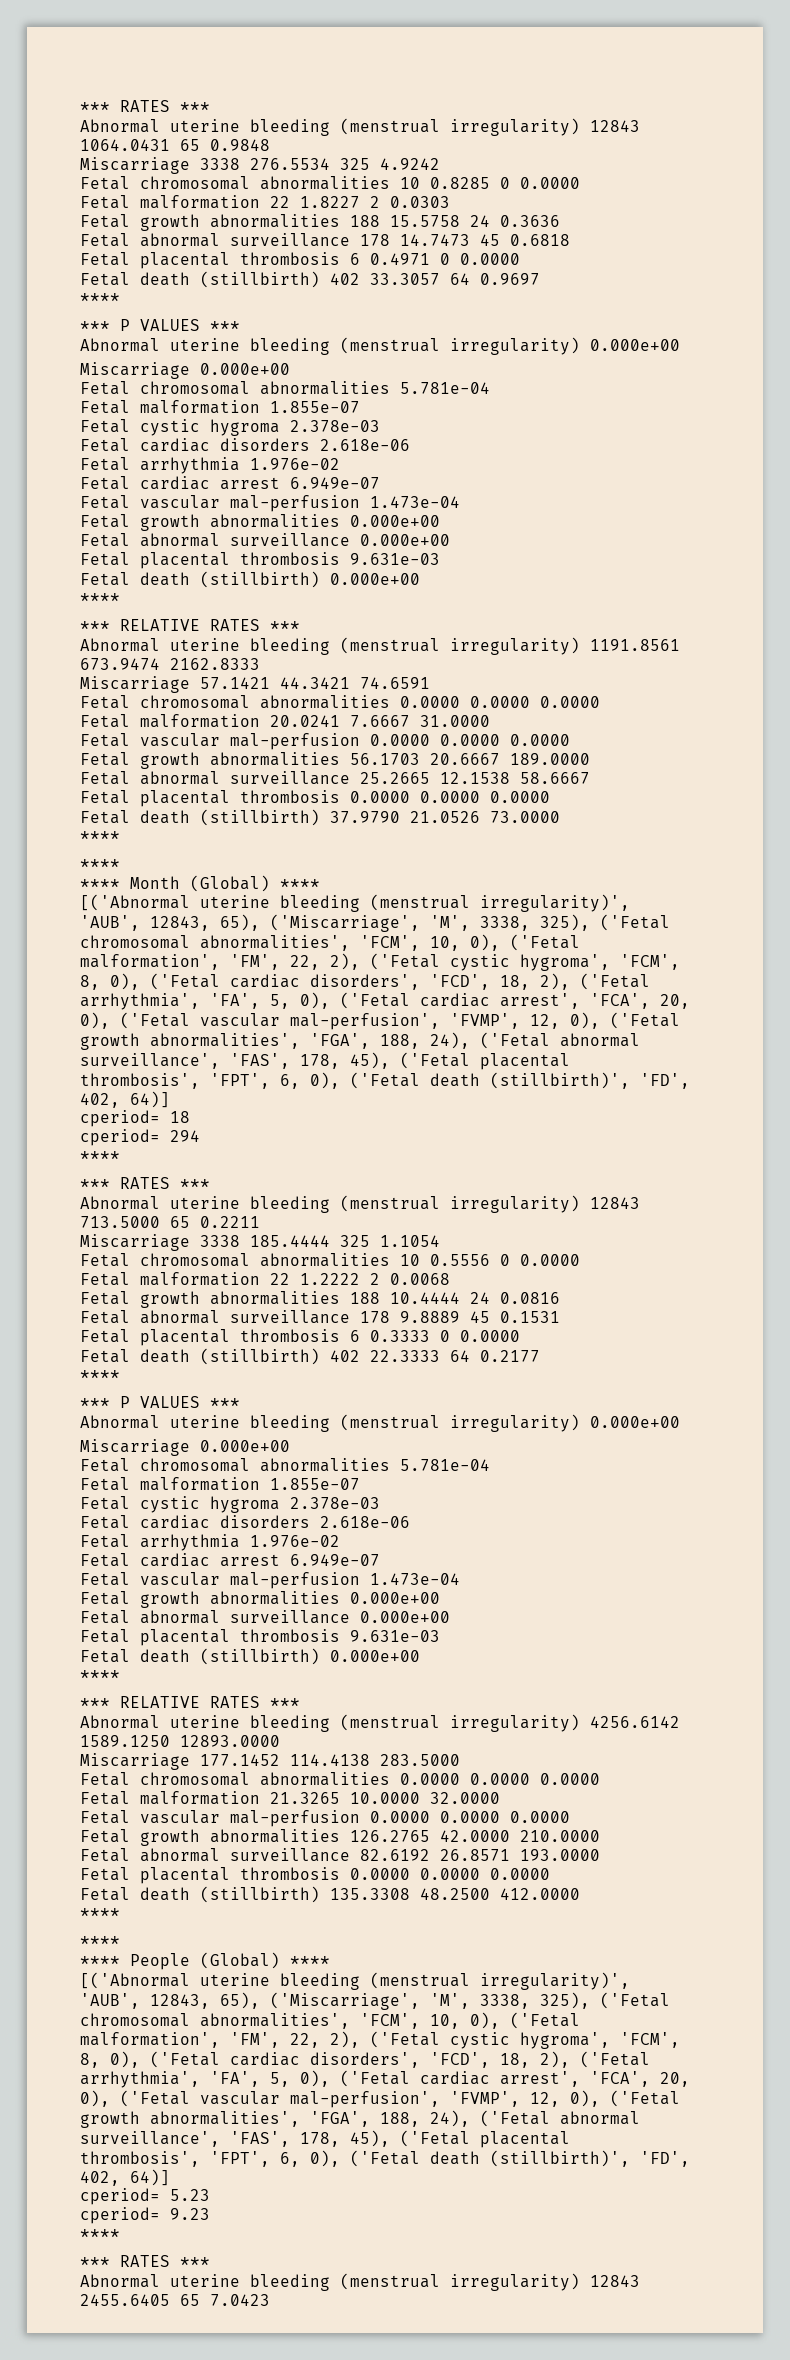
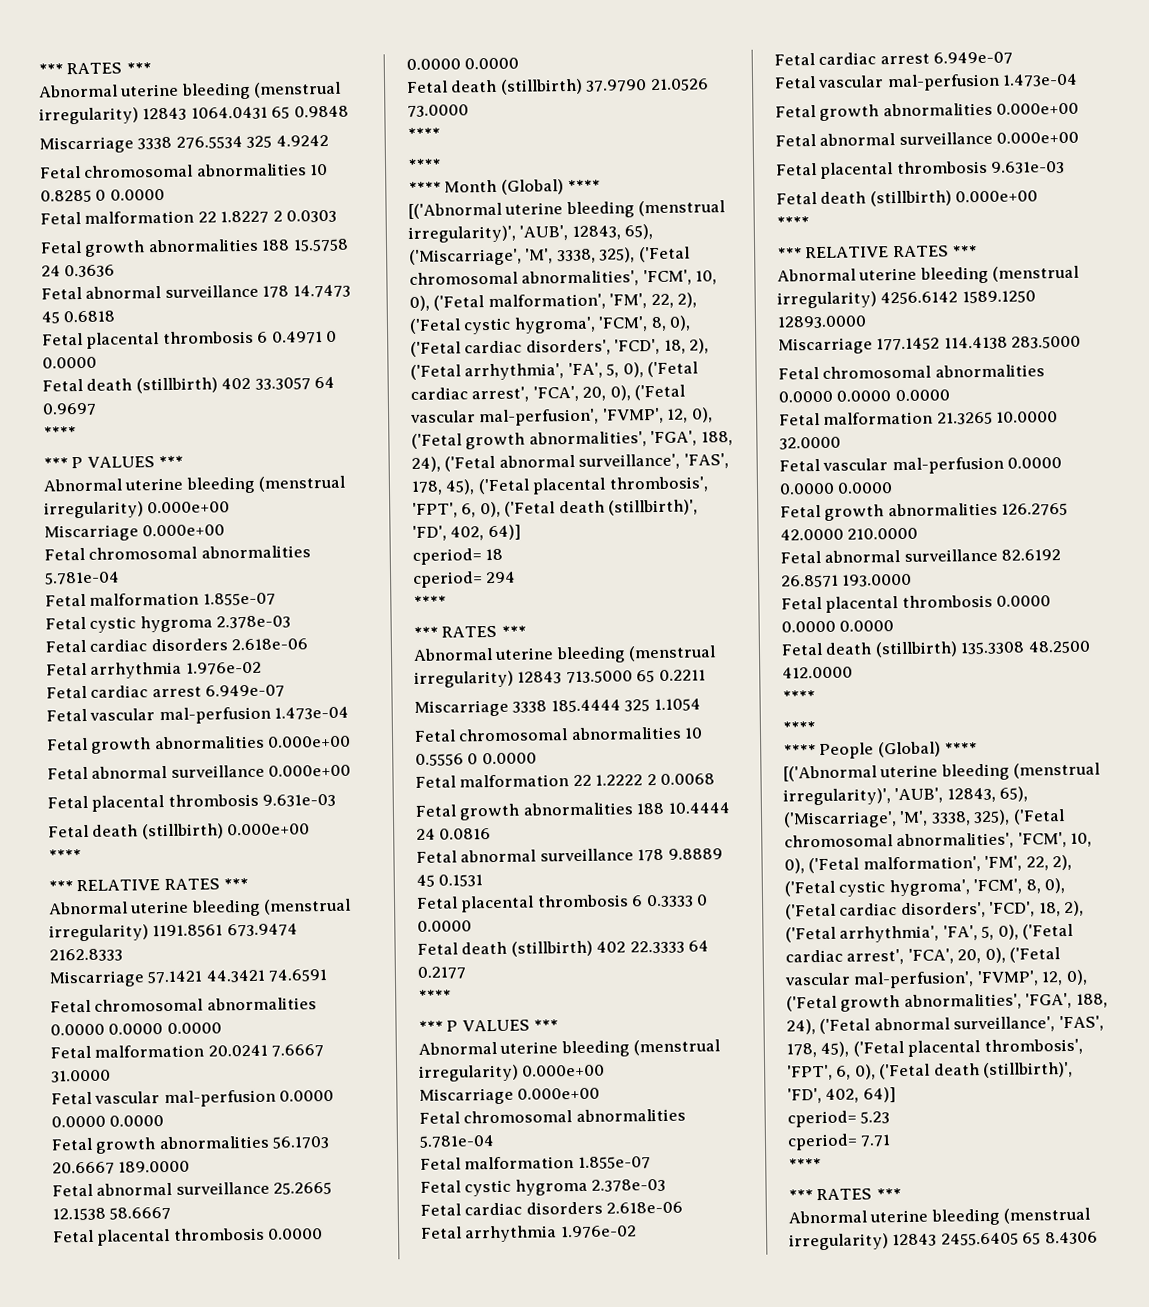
[170,2208,210,2220] 9.23 -> [860,1134,892,1147] 7.71
[210,2294,270,2306] 7.0423 -> [1044,1231,1098,1245] 8.4306

